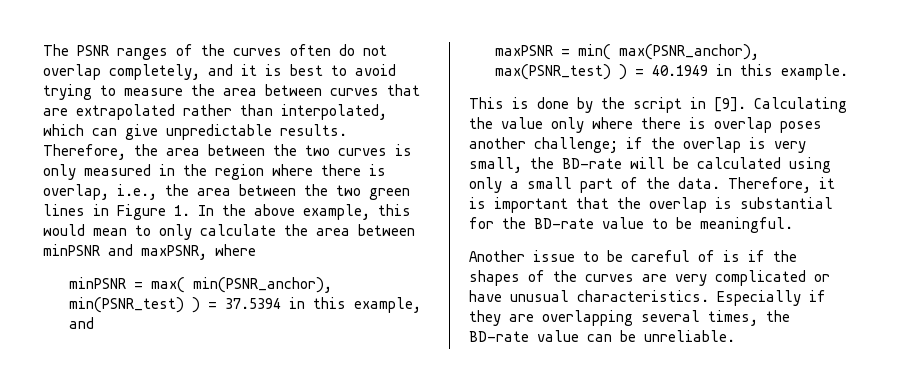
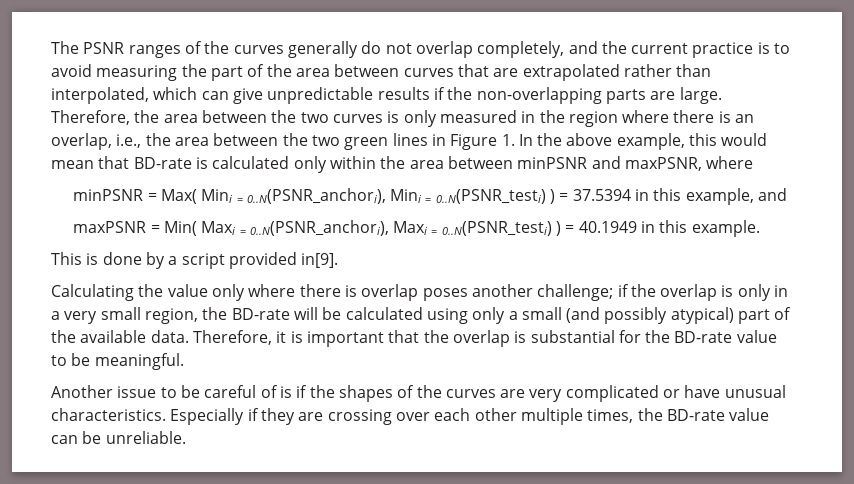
[290,44,331,56] often -> [287,41,358,58] generally
[241,64,396,76] [43,84,183,100] it is best to avoid trying to measure -> [601,41,791,58] [51,64,265,81] the current practice is to avoid measuring the part of
[280,124,347,136] results. -> [377,87,722,104] results if the non-overlapping parts are large.
(386, 170) none -> [735,114,755,123] an
[135,224,276,240] to only calculate -> [98,156,376,173] that BD-rate is calculated only within
[151,277,333,293] [69,297,185,313] max( min(PSNR_anchor), min(PSNR_test) -> [160,188,546,204] Max( Mini = 0..N(PSNR_anchori), Mini = 0..N(PSNR_testi)
[578,44,760,60] [495,64,612,80] min( max(PSNR_anchor), max(PSNR_test) -> [163,220,552,236] Min( Maxi = 0..N(PSNR_anchori), Maxi = 0..N(PSNR_testi)
[601,97,746,113] the script in [9]. -> [168,252,339,269] a script provided in[9]. //
[774,141,806,153] [469,157,522,173] very small, -> [737,284,789,301] [51,307,198,324] only in a very small region,
[580,177,670,193] part of the -> [566,307,792,324] [51,330,147,343] (and possibly atypical) part of the available
[542,310,700,326] overlapping several -> [327,408,583,425] crossing over each other multiple

